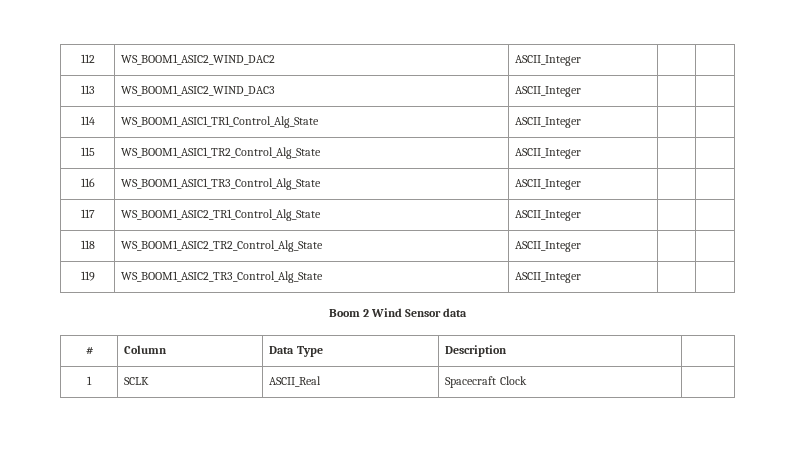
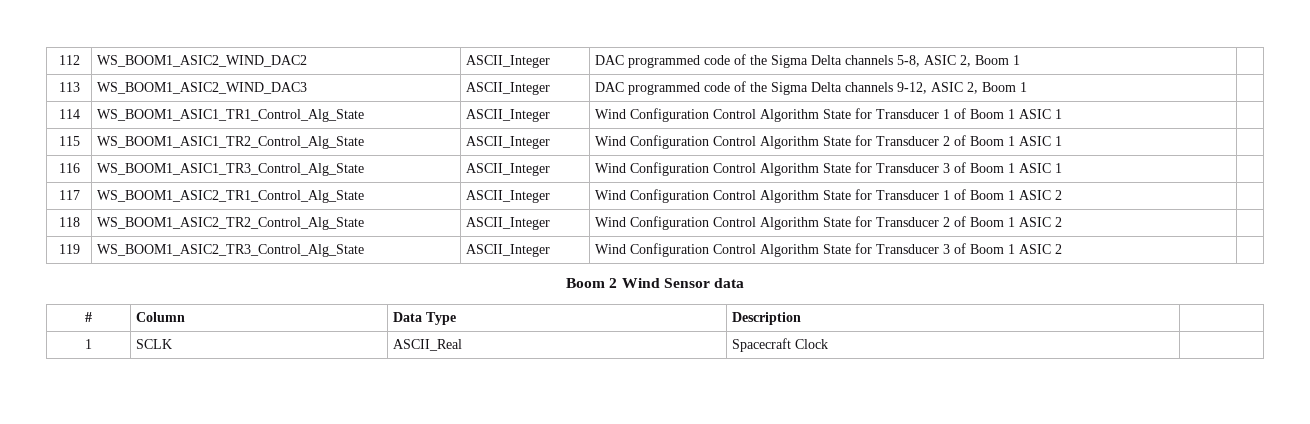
[80,85,95,94] [121,85,276,96] [515,86,582,97] [80,116,95,125] [121,116,320,128] [515,117,582,128] [80,147,95,156] [121,147,322,159] [515,148,582,159] [80,178,95,187] [121,178,322,190] [515,179,582,190] [80,209,95,218] [121,209,322,221] [515,210,582,221] [80,240,95,249] [121,240,324,252] [515,241,582,252] [80,271,95,281] [121,271,324,283] [515,272,582,283] | // 113 | WS_BOOM1_ASIC2_WIND_DAC3 | ASCII_Integer | | // 114 | WS_BOOM1_ASIC1_TR1_Control_Alg_State | ASCII_Integer | | // 115 | WS_BOOM1_ASIC1_TR2_Control_Alg_State | ASCII_Integer | | // 116 | WS_BOOM1_ASIC1_TR3_Control_Alg_State | ASCII_Integer | | // 117 | WS_BOOM1_ASIC2_TR1_Control_Alg_State | ASCII_Integer | | // 118 | WS_BOOM1_ASIC2_TR2_Control_Alg_State | ASCII_Integer | | // 119 | WS_BOOM1_ASIC2_TR3_Control_Alg_State | ASCII_Integer | -> [595,54,1021,68] [58,82,80,92] [97,82,308,94] [466,82,551,95] [595,81,1028,95] [58,109,80,119] [97,109,365,122] [466,109,551,122] [595,108,1063,122] [58,136,80,146] [97,136,365,149] [466,136,551,149] [595,135,1063,149] [58,163,80,173] [97,163,365,176] [466,163,551,176] [595,162,1063,176] [58,190,80,200] [97,190,365,203] [466,190,551,203] [595,189,1063,203] [58,217,80,227] [97,217,365,230] [466,217,551,230] [595,216,1063,230] [58,244,80,254] [97,244,365,257] [466,244,551,257] [595,243,1063,257] DAC programmed code of the Sigma Delta channels 5-8, ASIC 2, Boom 1 | // 113 | WS_BOOM1_ASIC2_WIND_DAC3 | ASCII_Integer | DAC programmed code of the Sigma Delta channels 9-12, ASIC 2, Boom 1 | // 114 | WS_BOOM1_ASIC1_TR1_Control_Alg_State | ASCII_Integer | Wind Configuration Control Algorithm State for Transducer 1 of Boom 1 ASIC 1 | // 115 | WS_BOOM1_ASIC1_TR2_Control_Alg_State | ASCII_Integer | Wind Configuration Control Algorithm State for Transducer 2 of Boom 1 ASIC 1 | // 116 | WS_BOOM1_ASIC1_TR3_Control_Alg_State | ASCII_Integer | Wind Configuration Control Algorithm State for Transducer 3 of Boom 1 ASIC 1 | // 117 | WS_BOOM1_ASIC2_TR1_Control_Alg_State | ASCII_Integer | Wind Configuration Control Algorithm State for Transducer 1 of Boom 1 ASIC 2 | // 118 | WS_BOOM1_ASIC2_TR2_Control_Alg_State | ASCII_Integer | Wind Configuration Control Algorithm State for Transducer 2 of Boom 1 ASIC 2 | // 119 | WS_BOOM1_ASIC2_TR3_Control_Alg_State | ASCII_Integer | Wind Configuration Control Algorithm State for Transducer 3 of Boom 1 ASIC 2

